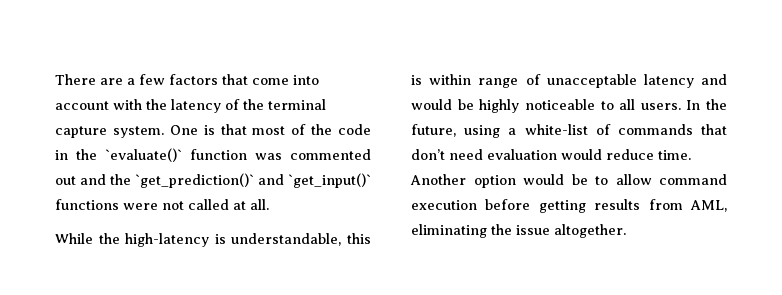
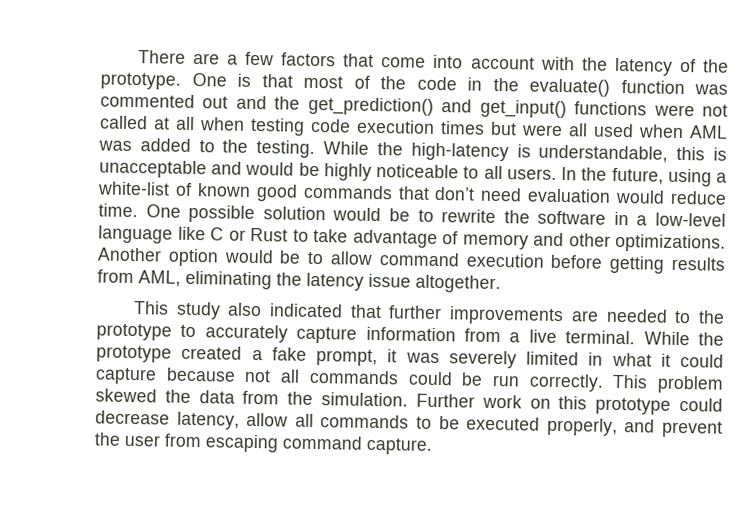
[268,99,326,110] [55,126,164,138] terminal capture system. -> [100,72,181,90] prototype.
[105,148,182,162] `evaluate()` -> [529,78,610,97] evaluate()
[135,173,371,188] `get_prediction()` and `get_input()` -> [307,96,567,119] get_prediction() and get_input()
[250,199,269,210] all. // -> [176,116,728,139] [98,138,316,158] all when testing code execution times but were all used when AML was added to the testing.
[429,74,694,88] within range of unacceptable latency -> [99,159,207,179] unacceptable
(611, 129) none -> [196,183,298,202] known good
(691, 155) none -> [145,204,726,227] [98,225,726,253] One possible solution would be to rewrite the software in a low-level language like C or Rust to take advantage of memory and other optimizations.
(512, 229) none -> [306,272,364,291] latency
(626, 231) none -> [132,301,725,326] [96,323,724,346] [96,345,724,369] [95,367,724,394] [95,388,723,415] [95,410,724,438] [94,432,432,455] // This study also indicated that further improvements are needed to the prototype to accurately capture information from a live terminal. While the prototype created a fake prompt, it was severely limited in what it could capture because not all commands could be run correctly. This problem skewed the data from the simulation. Further work on this prototype could decrease latency, allow all commands to be executed properly, and prevent the user from escaping command capture.

